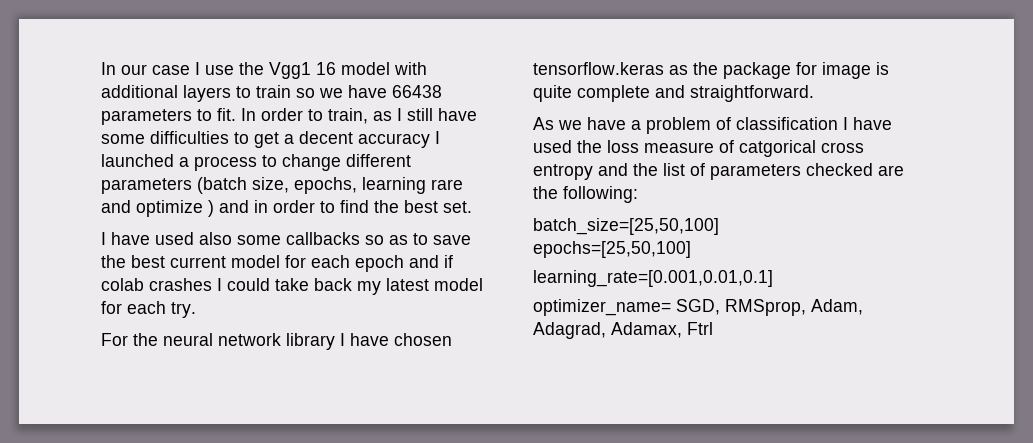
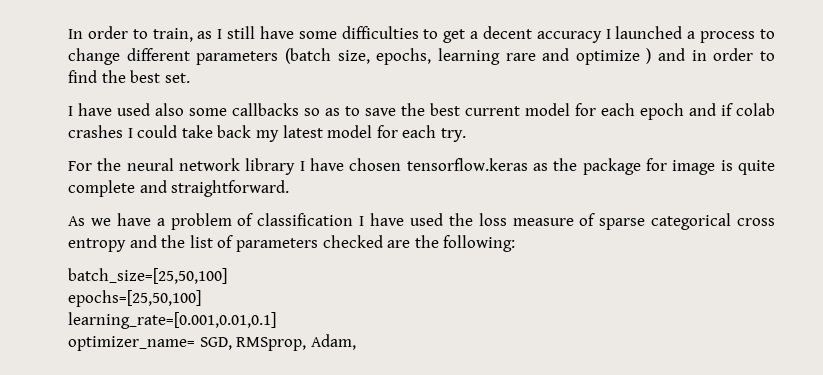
[101,62,427,79] [101,85,442,102] [101,108,256,125] In our case I use the Vgg1 16 model with additional layers to train so we have 66438 parameters to fit. In -> [68,29,83,39] In
[739,140,816,157] catgorical -> [599,213,732,230] sparse categorical
[533,322,713,339] Adagrad, Adamax, Ftrl -> (356, 342) none

